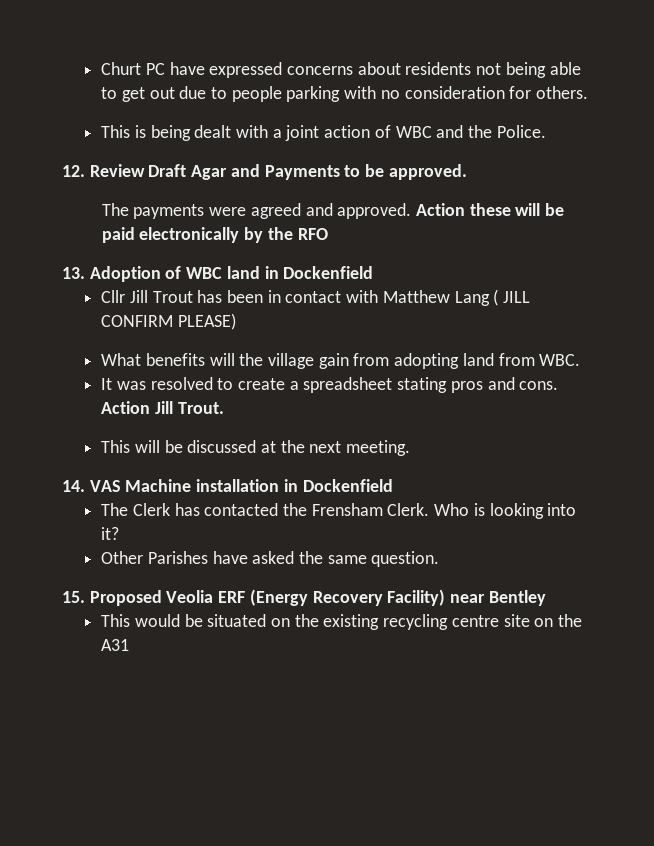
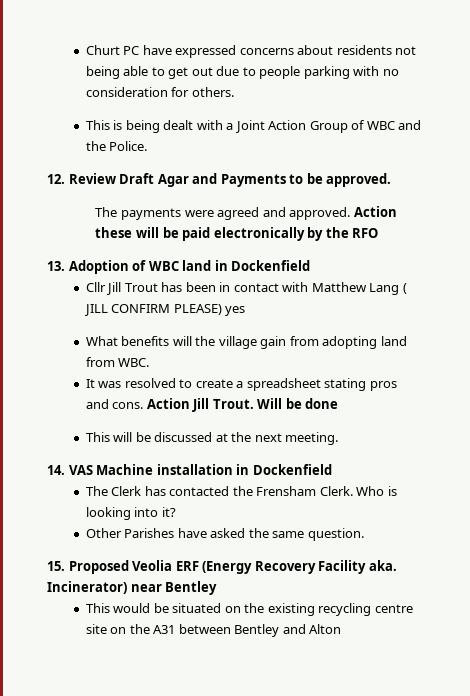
[285,125,371,141] joint action -> [234,120,348,133] Joint Action Group
(236, 321) none -> [225,306,246,316] yes
(224, 408) none -> [257,398,339,409] Will be done
[387,589,446,606] Facility) -> [318,560,397,574] [47,581,127,594] Facility aka. Incinerator)
(130, 645) none -> [178,624,342,637] between Bentley and Alton

